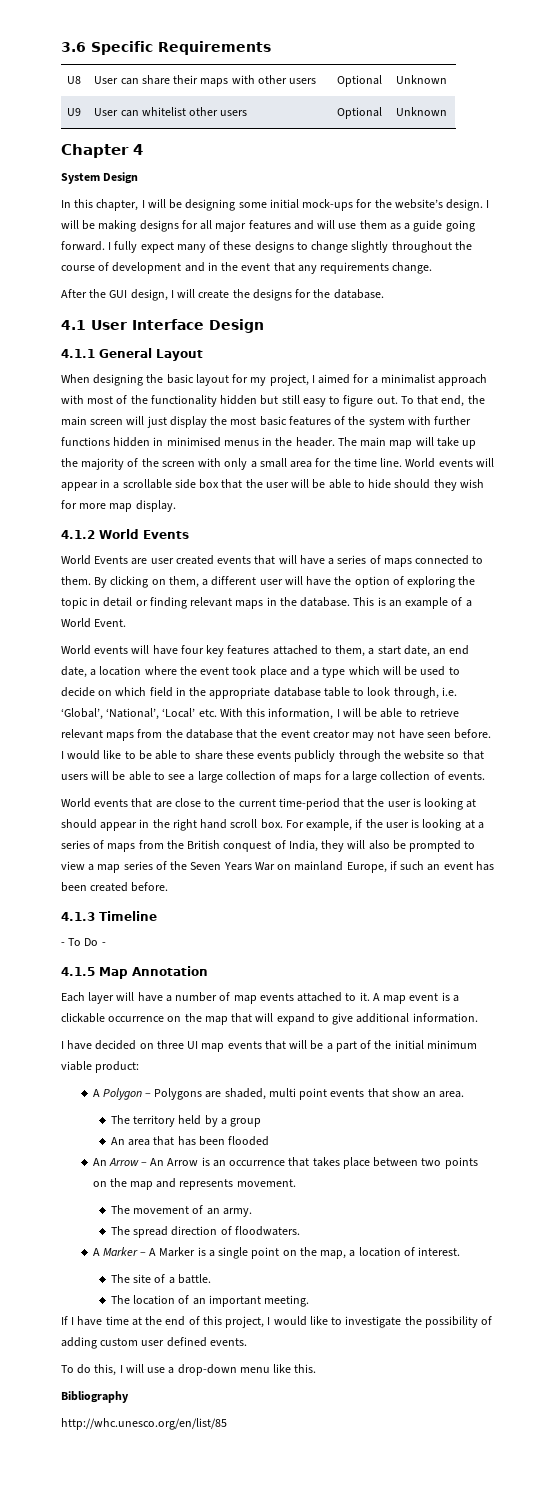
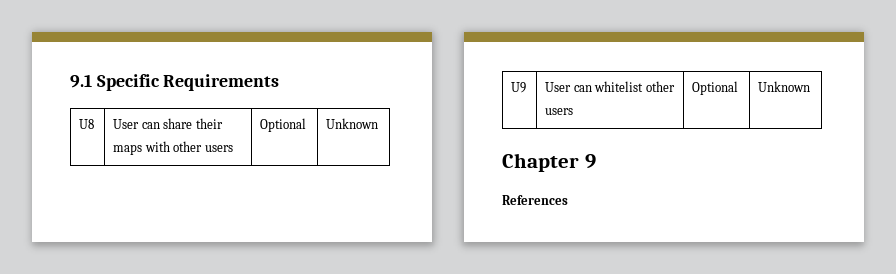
[61,42,86,52] 3.6 -> [70,74,92,88] 9.1
[133,144,143,155] [61,172,139,184] [61,199,490,211] [61,220,475,232] [61,241,472,253] [61,262,433,274] [61,289,384,301] [61,319,264,333] [61,348,203,361] [61,374,488,386] [61,395,485,407] [61,416,472,428] [61,437,477,449] [61,458,494,470] [61,479,484,491] [61,500,176,512] [61,529,189,539] [61,555,484,567] [61,576,476,588] [61,597,472,609] [61,618,127,628] [61,645,470,657] [61,666,460,678] [61,687,457,699] [61,708,459,720] [61,729,492,741] [61,750,484,762] [61,771,485,783] [61,798,477,810] [61,819,484,831] [61,840,476,852] [61,861,494,873] [61,882,169,892] [61,911,157,921] [61,938,106,946] [61,966,208,979] [61,992,459,1004] [61,1013,478,1025] [61,1040,477,1052] [61,1061,140,1073] [92,1088,465,1100] [110,1115,262,1127] [110,1136,270,1146] [92,1157,478,1169] [92,1178,296,1190] [110,1205,252,1217] [110,1226,300,1238] [92,1247,461,1259] [110,1274,211,1284] [110,1295,310,1307] [61,1316,493,1328] [61,1337,247,1349] [61,1364,317,1376] [61,1391,129,1403] [61,1418,227,1430] 4 // System Design // In this chapter, I will be designing some initial mock-ups for the website’s design. I will be making designs for all major features and will use them as a guide going forward. I fully expect many of these designs to change slightly throughout the course of development and in the event that any requirements change. // After the GUI design, I will create the designs for the database. // 4.1 User Interface Design // 4.1.1 General Layout // When designing the basic layout for my project, I aimed for a minimalist approach with most of the functionality hidden but still easy to figure out. To that end, the main screen will just display the most basic features of the system with further functions hidden in minimised menus in the header. The main map will take up the majority of the screen with only a small area for the time line. World events will appear in a scrollable side box that the user will be able to hide should they wish for more map display. // 4.1.2 World Events // World Events are user created events that will have a series of maps connected to them. By clicking on them, a different user will have the option of exploring the topic in detail or finding relevant maps in the database. This is an example of a World Event. // World events will have four key features attached to them, a start date, an end date, a location where the event took place and a type which will be used to decide on which field in the appropriate database table to look through, i.e. ‘Global’, ‘National’, ‘Local’ etc. With this information, I will be able to retrieve relevant maps from the database that the event creator may not have seen before. I would like to be able to share these events publicly through the website so that users will be able to see a large collection of maps for a large collection of events. // World events that are close to the current time-period that the user is looking at should appear in the right hand scroll box. For example, if the user is looking at a series of maps from the British conquest of India, they will also be prompted to view a map series of the Seven Years War on mainland Europe, if such an event has been created before. // 4.1.3 Timeline // - To Do - // 4.1.5 Map Annotation // Each layer will have a number of map events attached to it. A map event is a clickable occurrence on the map that will expand to give additional information. // I have decided on three UI map events that will be a part of the initial minimum viable product: // A Polygon – Polygons are shaded, multi point events that show an area. // The territory held by a group // An area that has been flooded // An Arrow – An Arrow is an occurrence that takes place between two points on the map and represents movement. // The movement of an army. // The spread direction of floodwaters. // A Marker – A Marker is a single point on the map, a location of interest. // The site of a battle. // The location of an important meeting. // If I have time at the end of this project, I would like to investigate the possibility of adding custom user defined events. // To do this, I will use a drop-down menu like this. // Bibliography // http://whc.unesco.org/en/list/85 -> [584,154,596,169] [502,195,568,205] 9 // References

